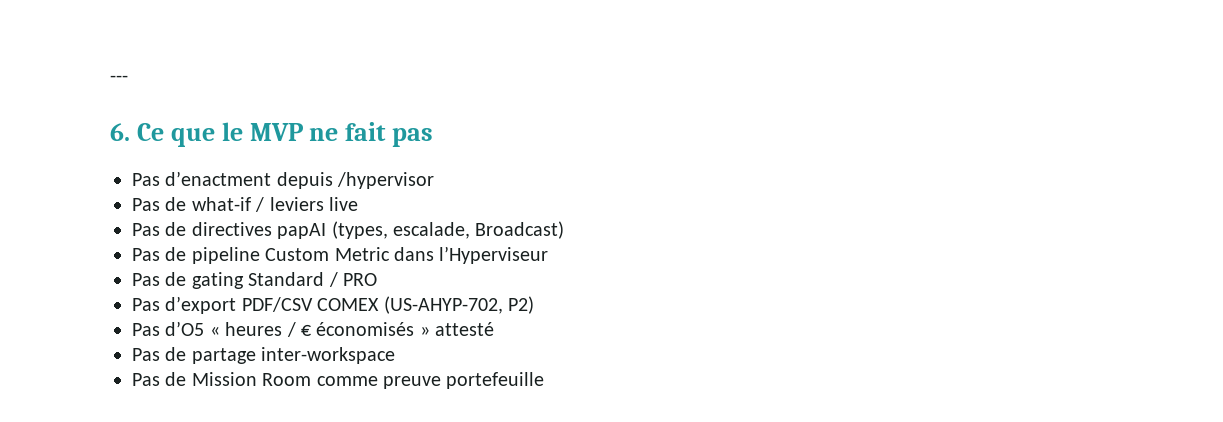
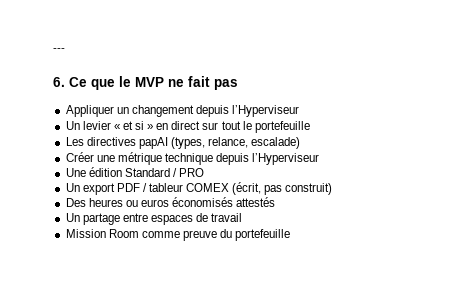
[132,171,435,189] [132,197,358,212] [132,221,565,239] [132,246,549,264] [132,272,377,289] [132,296,534,314] [132,321,495,337] [132,347,396,364] [132,372,187,386] Pas d’enactment depuis /hypervisor // Pas de what-if / leviers live // Pas de directives papAI (types, escalade, Broadcast) // Pas de pipeline Custom Metric dans l’Hyperviseur // Pas de gating Standard / PRO // Pas d’export PDF/CSV COMEX (US-AHYP-702, P2) // Pas d’O5 « heures / € économisés » attesté // Pas de partage inter-workspace // Pas de -> [65,105,300,117] [65,121,310,133] [65,137,301,149] [65,152,320,165] [65,167,205,177] [65,182,333,195] [65,197,276,207] [65,213,243,225] Appliquer un changement depuis l’Hyperviseur // Un levier « et si » en direct sur tout le portefeuille // Les directives papAI (types, relance, escalade) // Créer une métrique technique depuis l’Hyperviseur // Une édition Standard / PRO // Un export PDF / tableur COMEX (écrit, pas construit) // Des heures ou euros économisés attestés // Un partage entre espaces de travail //
(441, 382) none -> [220,229,233,238] du

